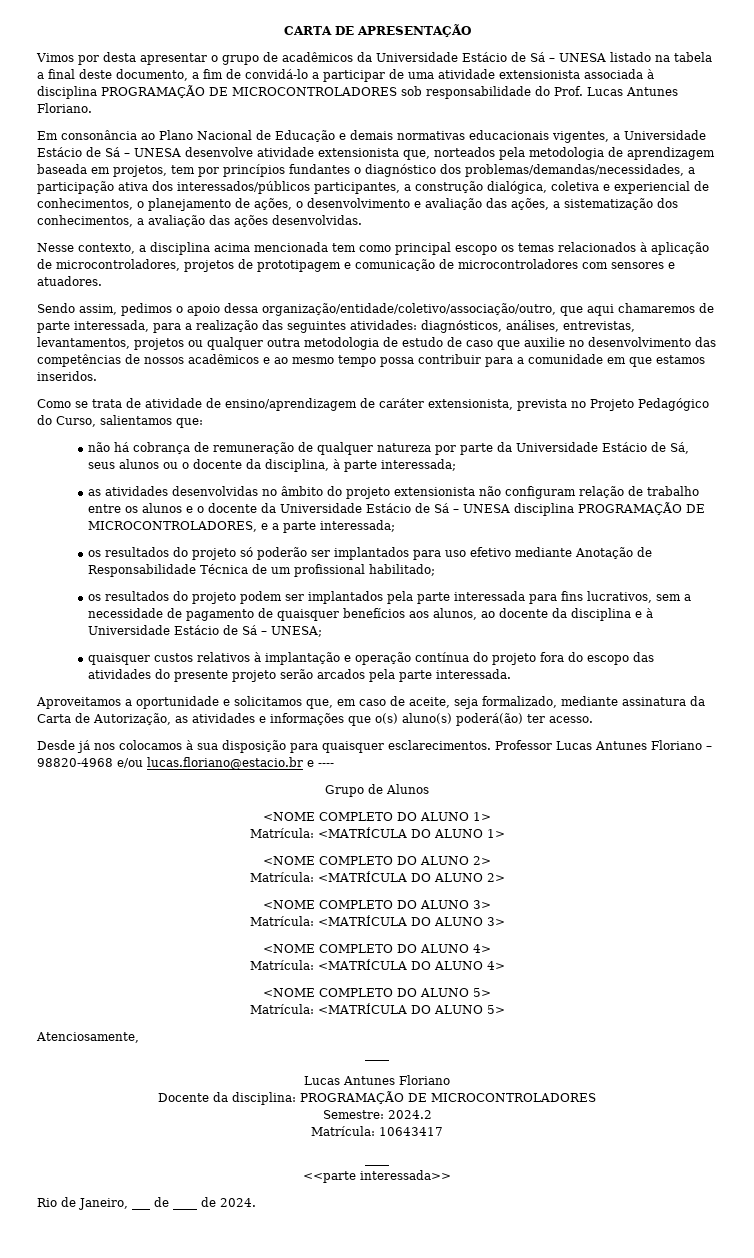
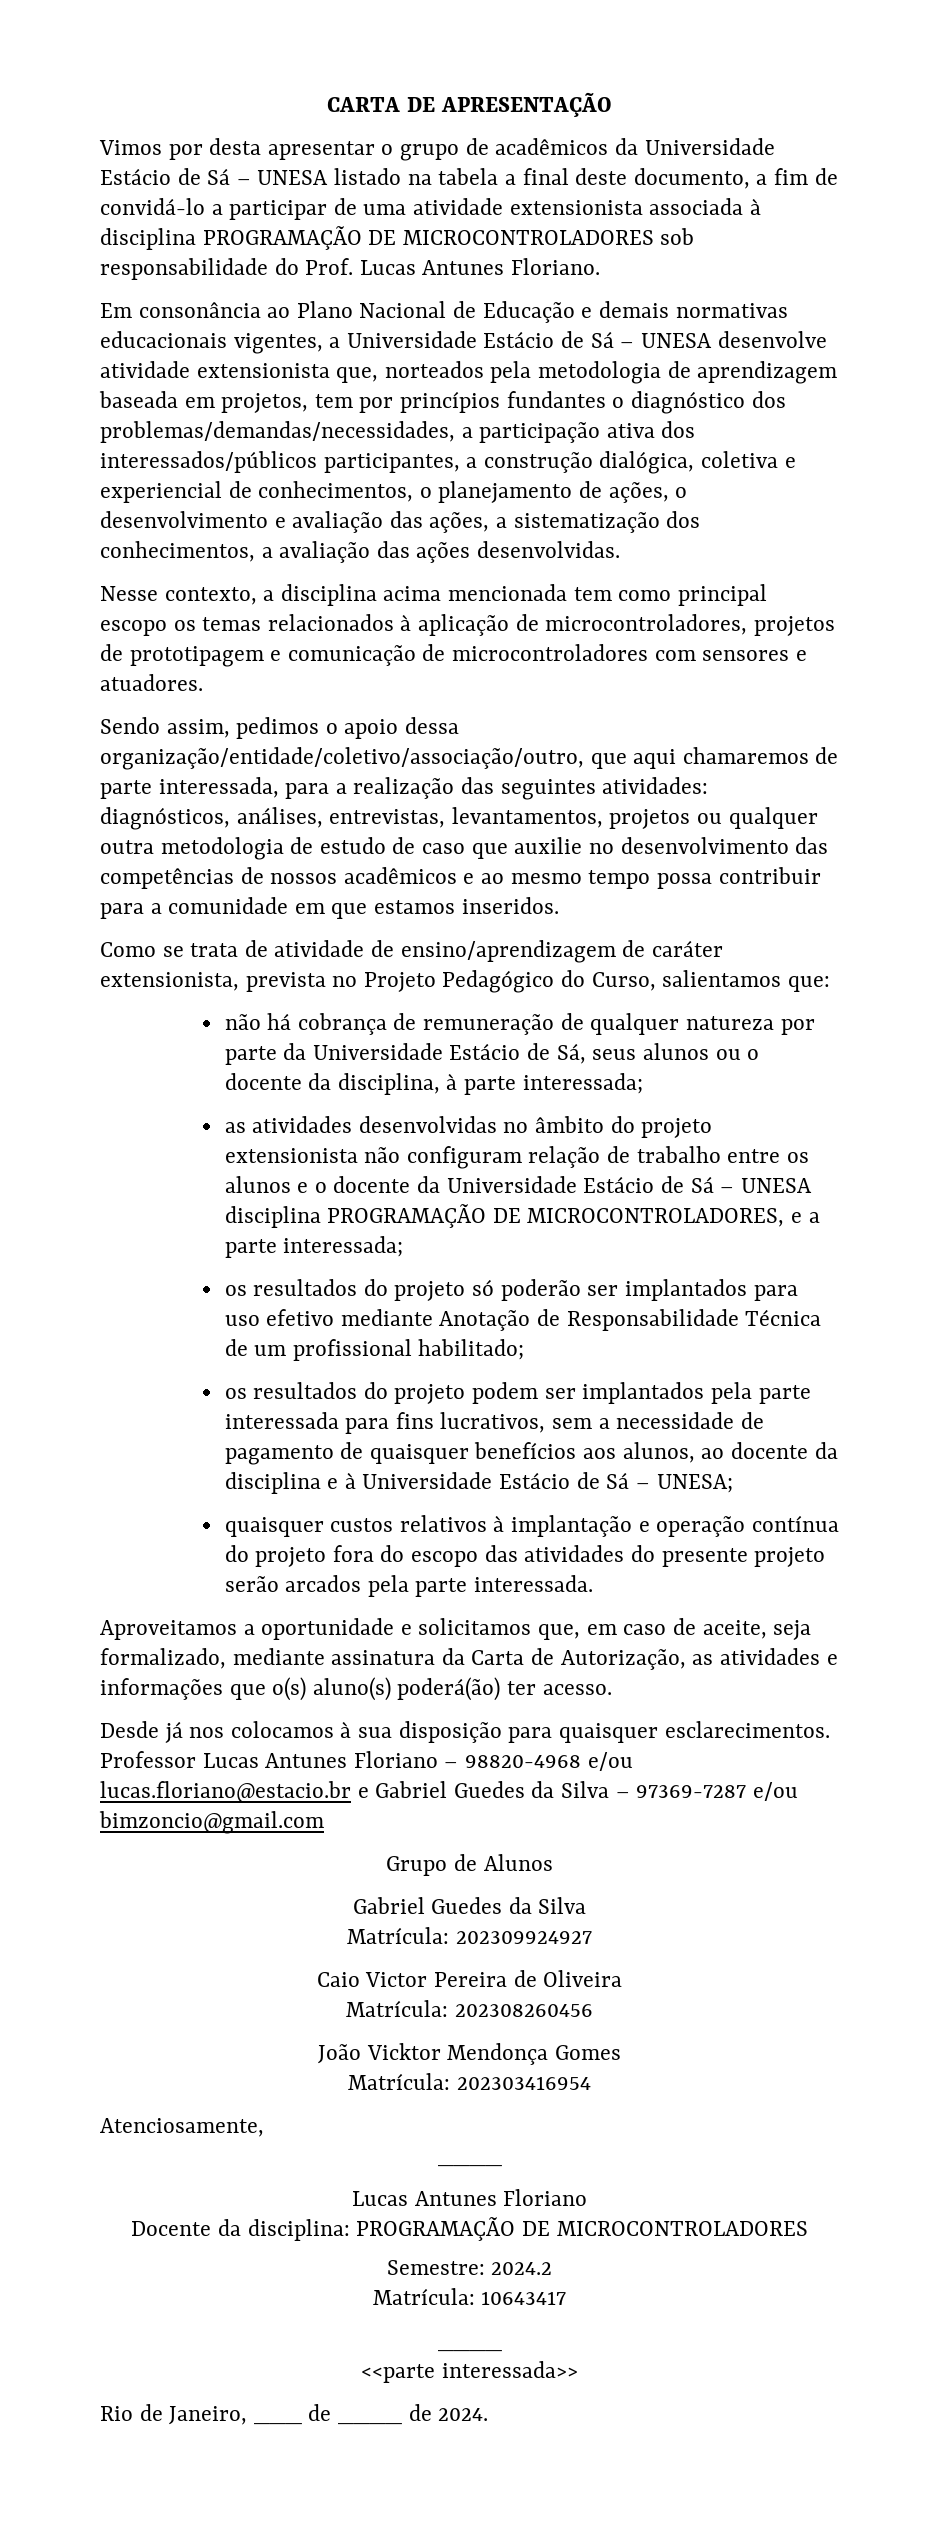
[318,763,334,767] [325,784,429,797] [263,812,491,821] [249,827,505,838] [263,856,491,865] [249,871,505,882] [263,900,491,909] [249,915,505,926] [263,944,491,953] [249,959,505,970] [263,988,491,997] [249,1003,505,1014] ---- // Grupo de Alunos // <NOME COMPLETO DO ALUNO 1> // Matrícula: <MATRÍCULA DO ALUNO 1> // <NOME COMPLETO DO ALUNO 2> // Matrícula: <MATRÍCULA DO ALUNO 2> // <NOME COMPLETO DO ALUNO 3> // Matrícula: <MATRÍCULA DO ALUNO 3> // <NOME COMPLETO DO ALUNO 4> // Matrícula: <MATRÍCULA DO ALUNO 4> // <NOME COMPLETO DO ALUNO 5> // Matrícula: <MATRÍCULA DO ALUNO 5> -> [375,1781,798,1801] [99,1811,324,1834] [386,1854,553,1876] [352,1897,587,1914] [347,1927,592,1944] [316,1970,623,1987] [346,2000,593,2017] [318,2043,621,2065] [348,2073,591,2090] Gabriel Guedes da Silva – 97369-7287 e/ou bimzoncio@gmail.com // Grupo de Alunos // Gabriel Guedes da Silva // Matrícula: 202309924927 // Caio Victor Pereira de Oliveira // Matrícula: 202308260456 // João Vicktor Mendonça Gomes // Matrícula: 202303416954

